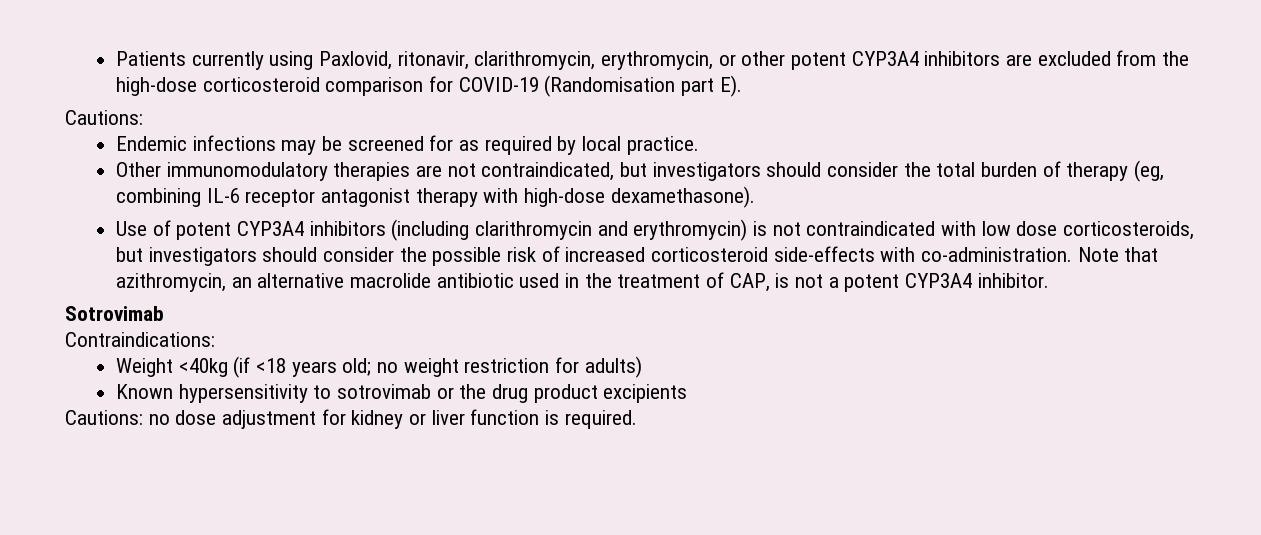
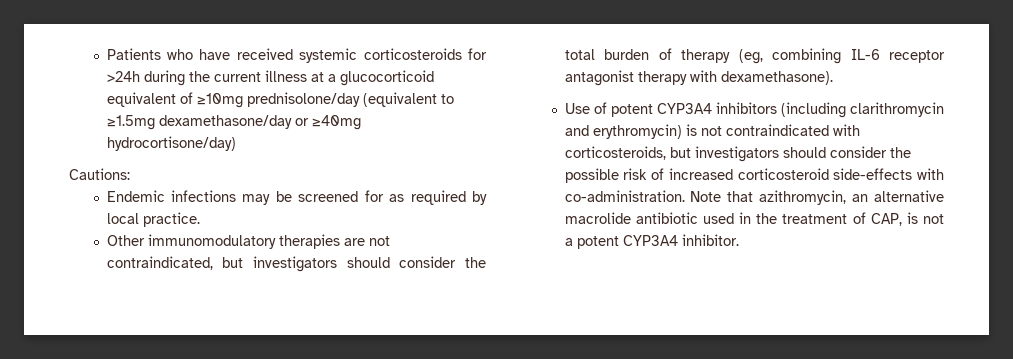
[191,50,1189,70] [115,75,742,97] currently using Paxlovid, ritonavir, clarithromycin, erythromycin, or other potent CYP3A4 inhibitors are excluded from the high-dose corticosteroid comparison for COVID-19 (Randomisation part E). -> [166,48,487,63] [106,70,434,86] [106,92,454,108] [106,115,361,130] [106,136,236,151] who have received systemic corticosteroids for >24h during the current illness at a glucocorticoid equivalent of ≥10mg prednisolone/day (equivalent to ≥1.5mg dexamethasone/day or ≥40mg hydrocortisone/day)
[523,188,605,207] high-dose -> (717, 76) none
[981,221,1058,236] low dose -> (860, 130) none
[65,306,164,321] [65,332,215,347] [115,356,642,378] [115,384,688,403] [65,409,637,429] // Sotrovimab // Contraindications: // Weight <40kg (if <18 years old; no weight restriction for adults) // Known hypersensitivity to sotrovimab or the drug product excipients // Cautions: no dose adjustment for kidney or liver function is required. -> (739, 240) none

